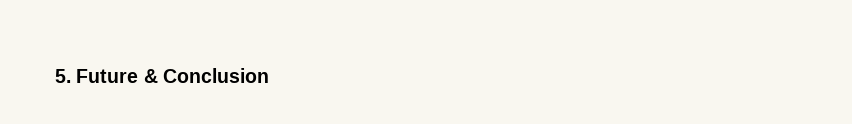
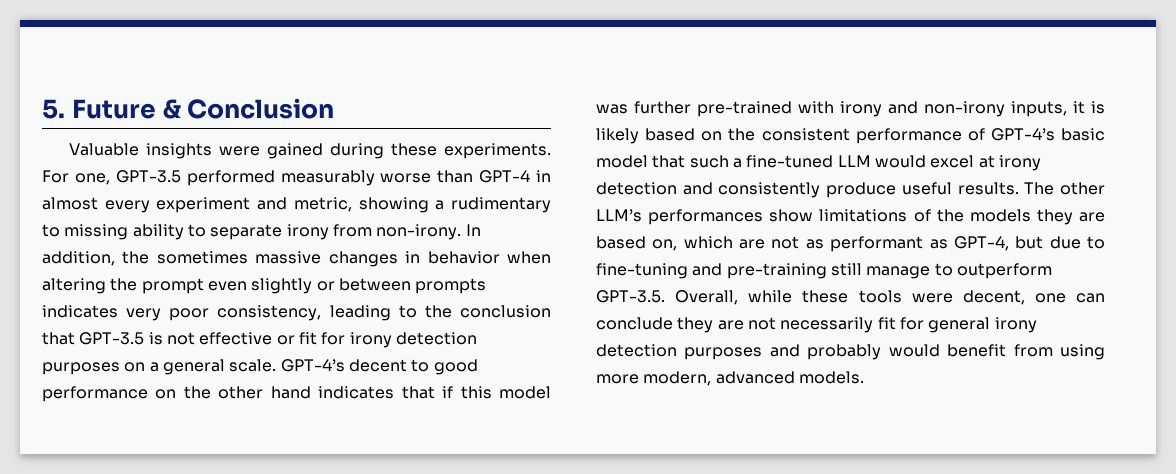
(269, 75) none -> [68,143,552,159] [42,170,551,186] [42,197,551,213] [42,224,481,240] [42,251,552,267] [42,278,487,294] [42,305,552,321] [42,332,477,348] [42,359,478,375] [42,386,552,402] [596,101,1105,117] [596,128,1105,144] [596,155,1041,171] [596,182,1105,198] [596,209,1105,225] [596,236,1105,252] [596,263,1052,279] [596,290,1105,305] [596,317,1037,333] [596,344,1105,360] [596,371,864,386] // Valuable insights were gained during these experiments. For one, GPT-3.5 performed measurably worse than GPT-4 in almost every experiment and metric, showing a rudimentary to missing ability to separate irony from non-irony. In addition, the sometimes massive changes in behavior when altering the prompt even slightly or between prompts indicates very poor consistency, leading to the conclusion that GPT-3.5 is not effective or fit for irony detection purposes on a general scale. GPT-4’s decent to good performance on the other hand indicates that if this model was further pre-trained with irony and non-irony inputs, it is likely based on the consistent performance of GPT-4’s basic model that such a fine-tuned LLM would excel at irony detection and consistently produce useful results. The other LLM’s performances show limitations of the models they are based on, which are not as performant as GPT-4, but due to fine-tuning and pre-training still manage to outperform GPT-3.5. Overall, while these tools were decent, one can conclude they are not necessarily fit for general irony detection purposes and probably would benefit from using more modern, advanced models.

